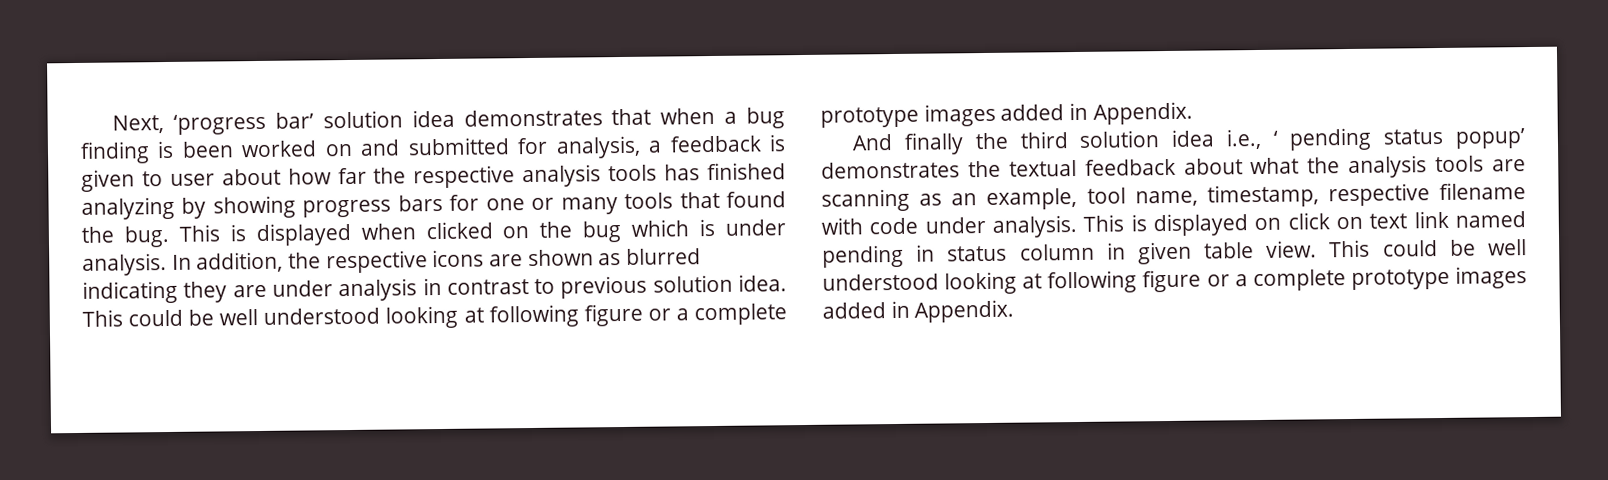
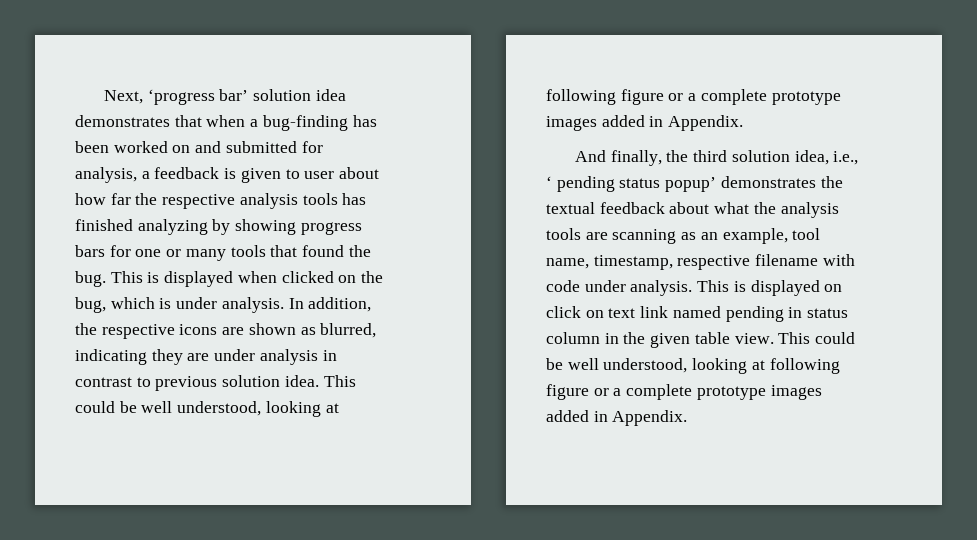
[746,107,786,129] [80,140,175,164] bug finding is -> [262,115,377,131] bug-finding has
[582,221,623,243] bug -> [75,297,106,313] bug,
[626,248,702,265] blurred -> [320,323,377,338] blurred,
[263,307,381,325] understood -> [177,401,262,416] understood,
[904,132,965,155] finally -> [610,150,662,166] finally,
[1171,129,1215,147] idea -> [794,150,829,165] idea,
(1126, 251) none -> [623,332,646,344] the
[822,273,939,291] understood -> [603,358,688,373] understood,

